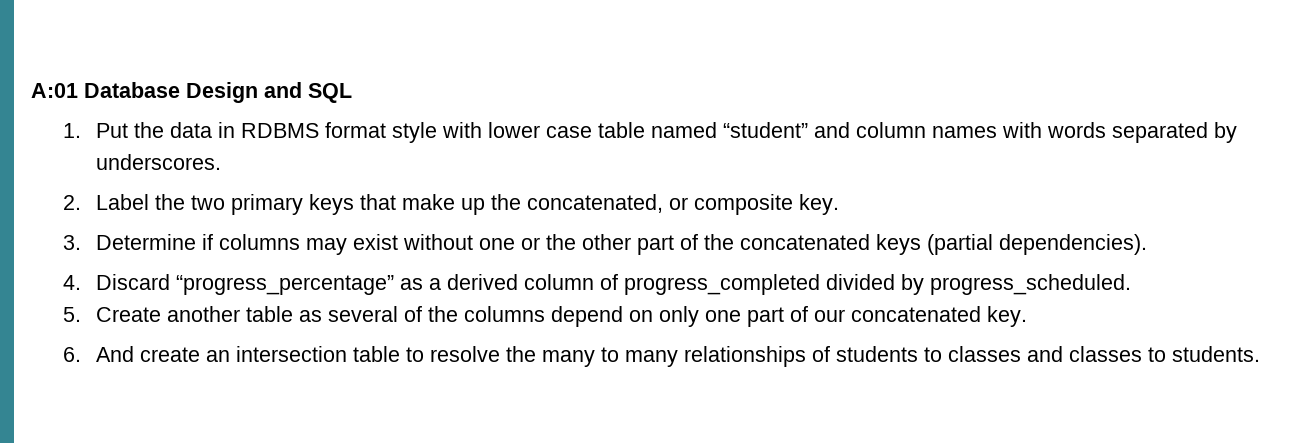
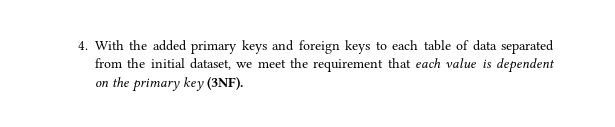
[31,82,352,103] [63,122,1237,143] [95,154,221,170] [63,194,839,215] [63,234,1147,255] [63,274,1131,295] [63,306,1027,327] [63,346,1260,367] A:01 Database Design and SQL // 1. Put the data in RDBMS format style with lower case table named “student” and column names with words separated by underscores. // 2. Label the two primary keys that make up the concatenated, or composite key. // 3. Determine if columns may exist without one or the other part of the concatenated keys (partial dependencies). // 4. Discard “progress_percentage” as a derived column of progress_completed divided by progress_scheduled. // 5. Create another table as several of the columns depend on only one part of our concatenated key. // 6. And create an intersection table to resolve the many to many relationships of students to classes and classes to students. -> [78,40,554,54] [95,58,555,73] [95,76,244,92] 4. With the added primary keys and foreign keys to each table of data separated from the initial dataset, we meet the requirement that each value is dependent on the primary key (3NF).

